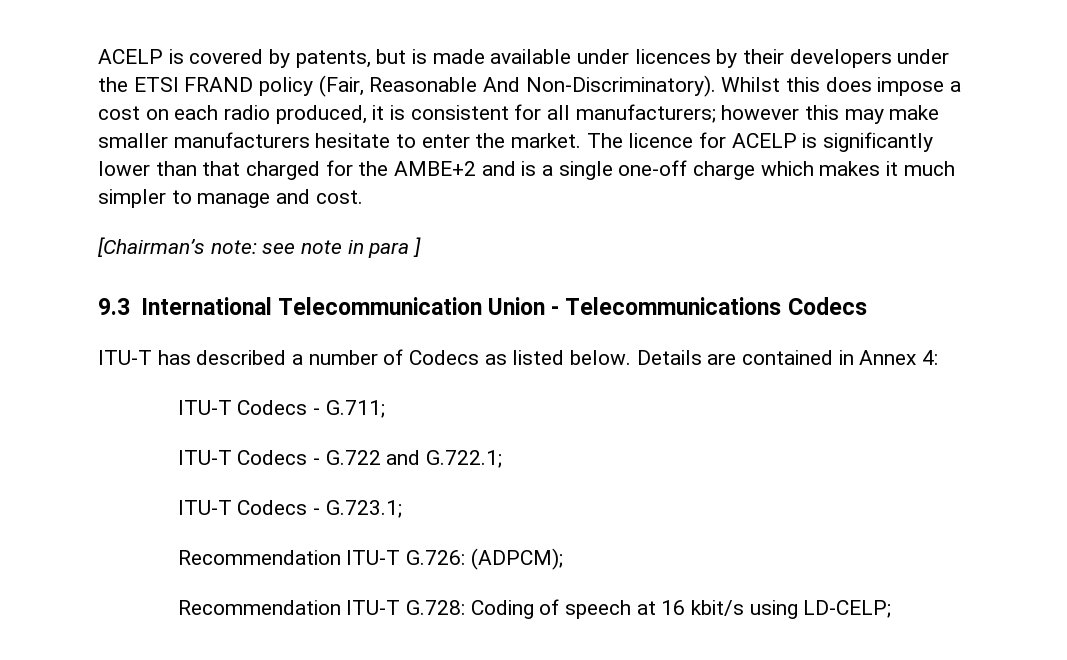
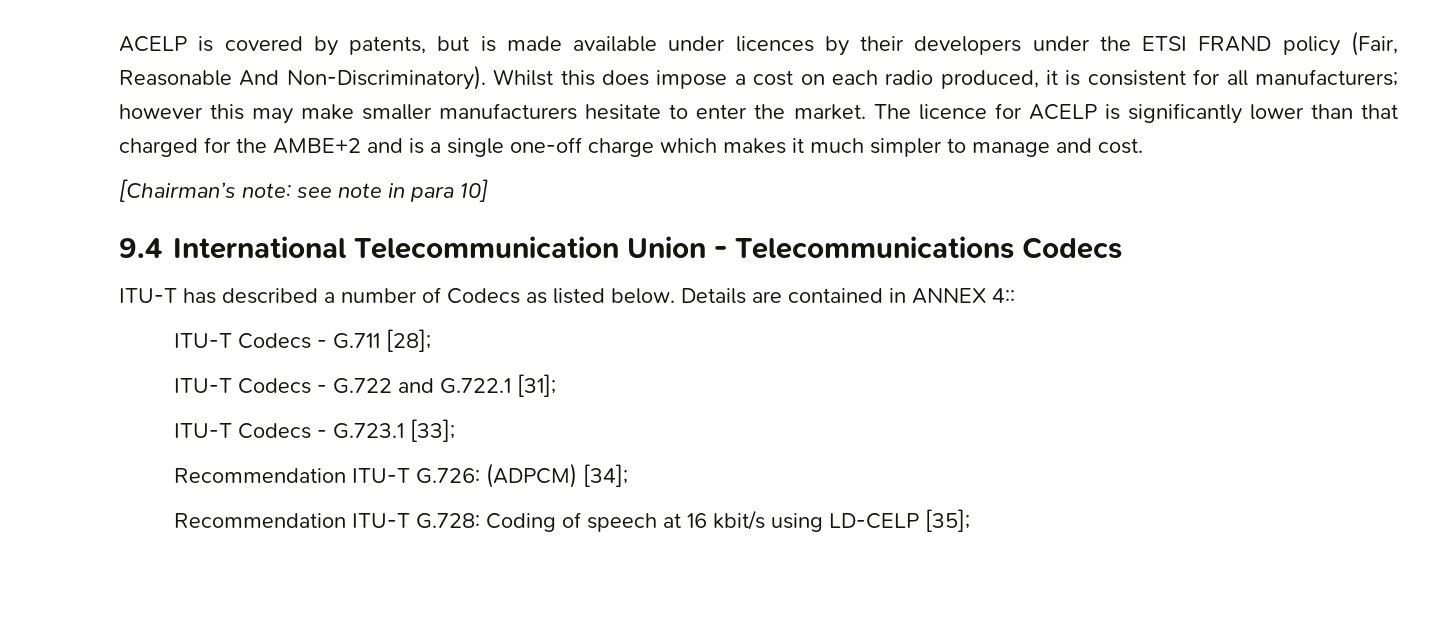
[413,237,422,257] [98,298,130,315] ] // 9.3 -> [460,179,488,202] [119,238,162,258] 10] // 9.4
[859,350,939,365] [177,400,385,418] Annex 4: // ITU-T Codecs - G.711; -> [912,288,1015,304] [173,329,431,352] ANNEX 4:: // ITU-T Codecs - G.711 [28];
[426,450,503,468] [177,500,402,518] G.722.1; // ITU-T Codecs - G.723.1; -> [439,374,556,397] [173,419,455,442] G.722.1 [31]; // ITU-T Codecs - G.723.1 [33];
[470,548,563,570] (ADPCM); -> [485,463,628,488] (ADPCM) [34];
[803,600,892,618] LD-CELP; -> [828,509,970,532] LD-CELP [35];

